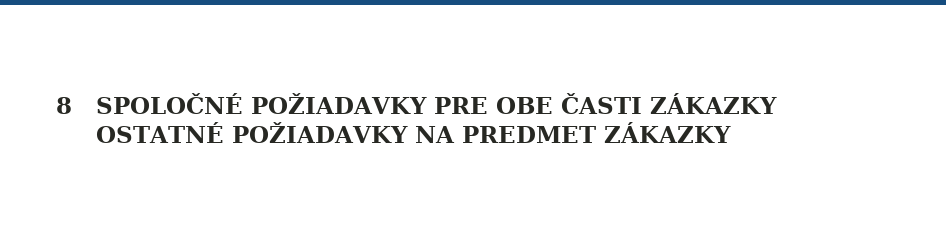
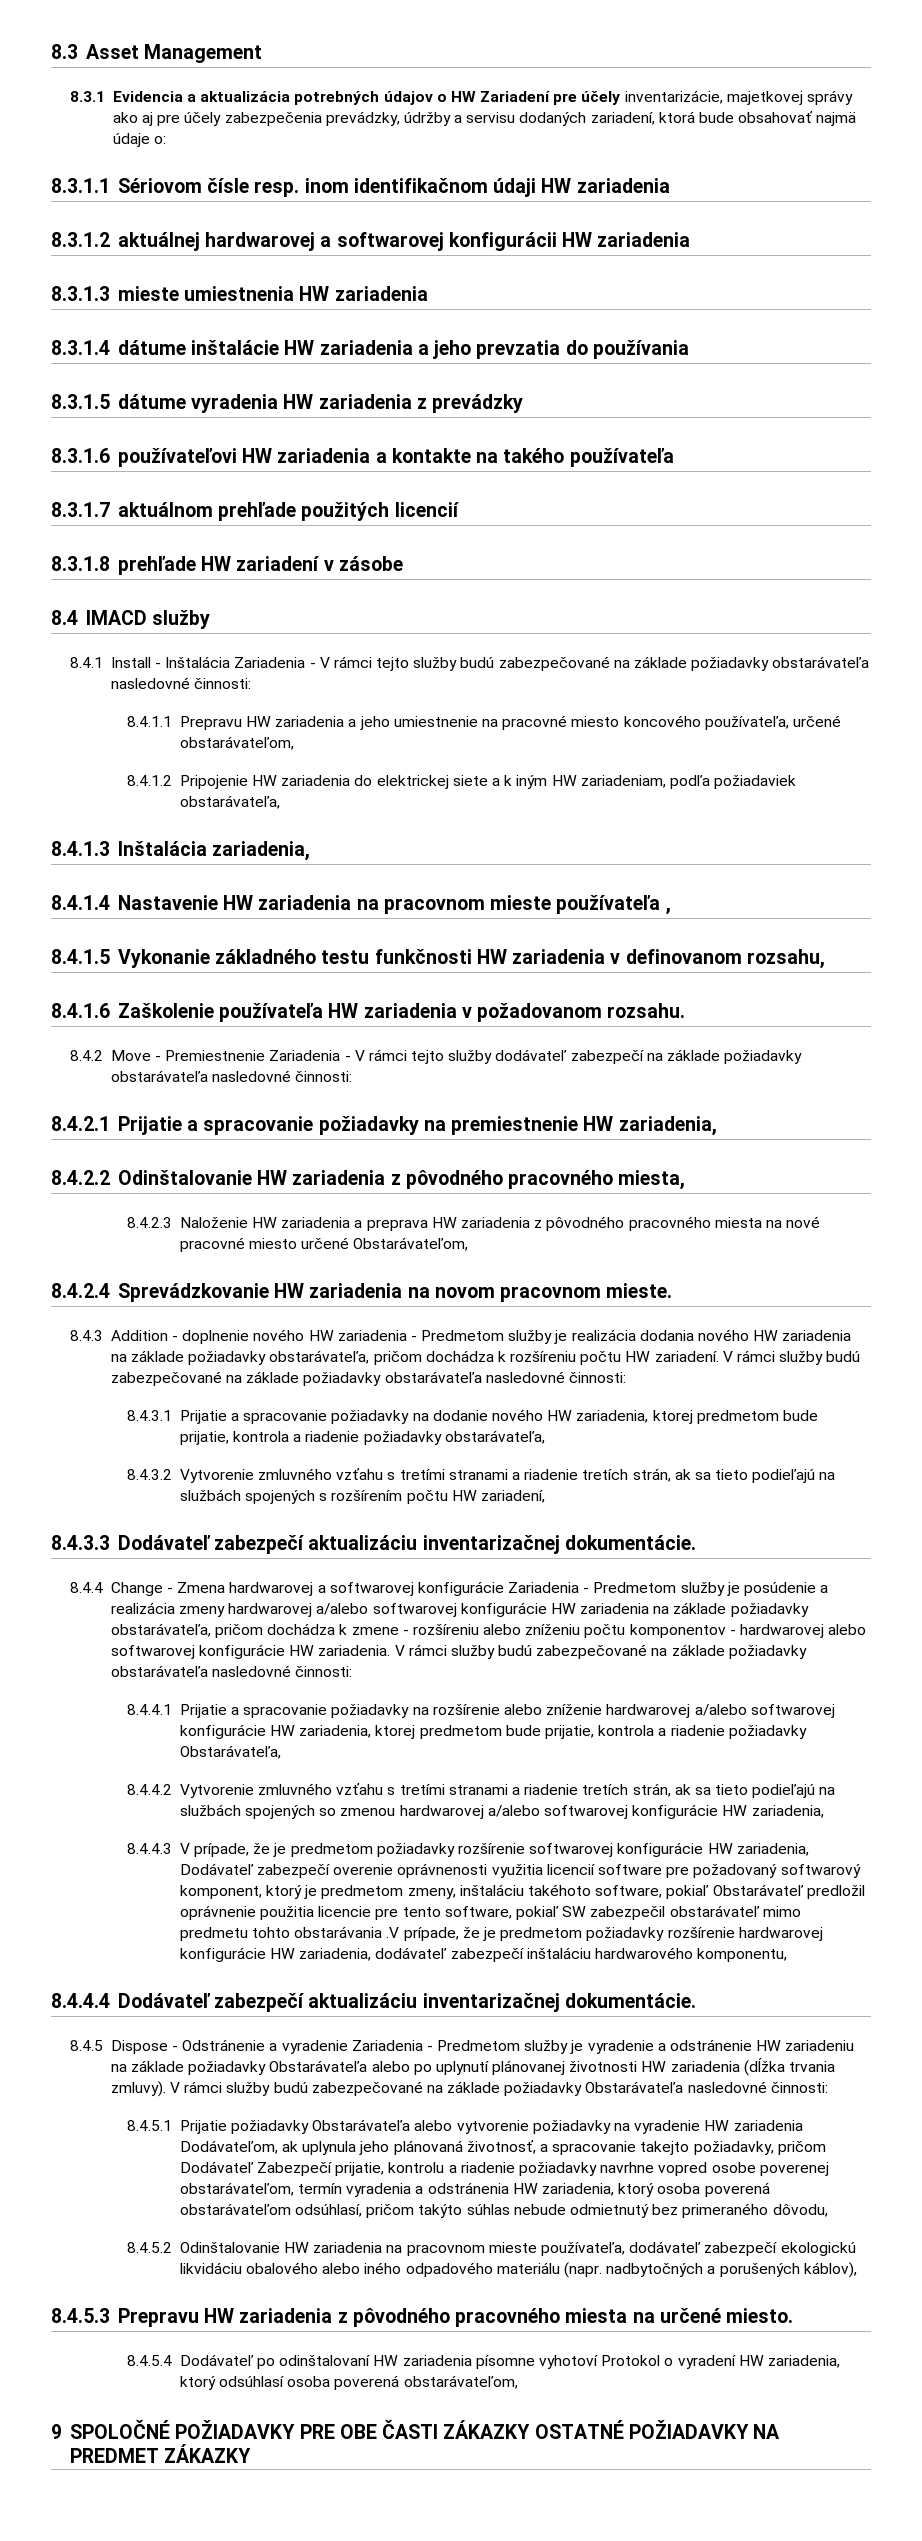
[56,97,72,114] 8 -> [51,44,263,63] [70,90,854,105] [112,111,857,126] [112,133,166,147] [51,178,670,197] [51,232,691,251] [51,286,428,301] [51,340,689,359] [51,394,524,413] [51,448,674,467] [51,502,459,521] [51,556,403,575] [51,610,211,629] [70,656,870,671] [110,677,251,689] [127,715,841,730] [179,736,294,750] [127,775,797,789] [179,795,280,809] [51,841,311,861] [51,895,671,915] [51,949,825,969] [51,1003,686,1022] [70,1049,803,1064] [110,1070,353,1082] [51,1116,717,1136] [51,1170,686,1190] [127,1216,821,1231] [179,1237,469,1252] [51,1283,673,1302] [70,1329,852,1344] [110,1350,861,1365] [110,1371,626,1386] [127,1409,818,1424] [179,1430,545,1445] [127,1468,836,1483] [179,1489,546,1504] [51,1535,696,1554] [70,1581,829,1596] [110,1602,809,1617] [110,1623,867,1638] [110,1644,807,1659] [110,1665,353,1677] [127,1704,835,1718] [179,1724,807,1739] [179,1745,281,1759] [127,1783,836,1798] [179,1804,824,1819] [127,1842,809,1857] [179,1863,861,1878] [179,1884,865,1899] [179,1905,801,1920] [179,1926,823,1941] [179,1947,788,1962] [51,1993,696,2012] [70,2039,855,2054] [110,2058,836,2076] [110,2081,828,2097] [127,2119,803,2134] [179,2140,826,2155] [179,2161,829,2176] [179,2182,770,2197] [179,2203,828,2218] [127,2241,856,2256] [179,2262,857,2278] [51,2308,794,2327] [127,2354,840,2369] [179,2375,518,2390] [51,2424,62,2439] 8.3 Asset Management // 8.3.1 Evidencia a aktualizácia potrebných údajov o HW Zariadení pre účely inventarizácie, majetkovej správy ako aj pre účely zabezpečenia prevádzky, údržby a servisu dodaných zariadení, ktorá bude obsahovať najmä údaje o: // 8.3.1.1 Sériovom čísle resp. inom identifikačnom údaji HW zariadenia // 8.3.1.2 aktuálnej hardwarovej a softwarovej konfigurácii HW zariadenia // 8.3.1.3 mieste umiestnenia HW zariadenia // 8.3.1.4 dátume inštalácie HW zariadenia a jeho prevzatia do používania // 8.3.1.5 dátume vyradenia HW zariadenia z prevádzky // 8.3.1.6 používateľovi HW zariadenia a kontakte na takého používateľa // 8.3.1.7 aktuálnom prehľade použitých licencií // 8.3.1.8 prehľade HW zariadení v zásobe // 8.4 IMACD služby // 8.4.1 Install - Inštalácia Zariadenia - V rámci tejto služby budú zabezpečované na základe požiadavky obstarávateľa nasledovné činnosti: // 8.4.1.1 Prepravu HW zariadenia a jeho umiestnenie na pracovné miesto koncového používateľa, určené obstarávateľom, // 8.4.1.2 Pripojenie HW zariadenia do elektrickej siete a k iným HW zariadeniam, podľa požiadaviek obstarávateľa, // 8.4.1.3 Inštalácia zariadenia, // 8.4.1.4 Nastavenie HW zariadenia na pracovnom mieste používateľa , // 8.4.1.5 Vykonanie základného testu funkčnosti HW zariadenia v definovanom rozsahu, // 8.4.1.6 Zaškolenie používateľa HW zariadenia v požadovanom rozsahu. // 8.4.2 Move - Premiestnenie Zariadenia - V rámci tejto služby dodávateľ zabezpečí na základe požiadavky obstarávateľa nasledovné činnosti: // 8.4.2.1 Prijatie a spracovanie požiadavky na premiestnenie HW zariadenia, // 8.4.2.2 Odinštalovanie HW zariadenia z pôvodného pracovného miesta, // 8.4.2.3 Naloženie HW zariadenia a preprava HW zariadenia z pôvodného pracovného miesta na nové pracovné miesto určené Obstarávateľom, // 8.4.2.4 Sprevádzkovanie HW zariadenia na novom pracovnom mieste. // 8.4.3 Addition - doplnenie nového HW zariadenia - Predmetom služby je realizácia dodania nového HW zariadenia na základe požiadavky obstarávateľa, pričom dochádza k rozšíreniu počtu HW zariadení. V rámci služby budú zabezpečované na základe požiadavky obstarávateľa nasledovné činnosti: // 8.4.3.1 Prijatie a spracovanie požiadavky na dodanie nového HW zariadenia, ktorej predmetom bude prijatie, kontrola a riadenie požiadavky obstarávateľa, // 8.4.3.2 Vytvorenie zmluvného vzťahu s tretími stranami a riadenie tretích strán, ak sa tieto podieľajú na službách spojených s rozšírením počtu HW zariadení, // 8.4.3.3 Dodávateľ zabezpečí aktualizáciu inventarizačnej dokumentácie. // 8.4.4 Change - Zmena hardwarovej a softwarovej konfigurácie Zariadenia - Predmetom služby je posúdenie a realizácia zmeny hardwarovej a/alebo softwarovej konfigurácie HW zariadenia na základe požiadavky obstarávateľa, pričom dochádza k zmene - rozšíreniu alebo zníženiu počtu komponentov - hardwarovej alebo softwarovej konfigurácie HW zariadenia. V rámci služby budú zabezpečované na základe požiadavky obstarávateľa nasledovné činnosti: // 8.4.4.1 Prijatie a spracovanie požiadavky na rozšírenie alebo zníženie hardwarovej a/alebo softwarovej konfigurácie HW zariadenia, ktorej predmetom bude prijatie, kontrola a riadenie požiadavky Obstarávateľa, // 8.4.4.2 Vytvorenie zmluvného vzťahu s tretími stranami a riadenie tretích strán, ak sa tieto podieľajú na službách spojených so zmenou hardwarovej a/alebo softwarovej konfigurácie HW zariadenia, // 8.4.4.3 V prípade, že je predmetom požiadavky rozšírenie softwarovej konfigurácie HW zariadenia, Dodávateľ zabezpečí overenie oprávnenosti využitia licencií software pre požadovaný softwarový komponent, ktorý je predmetom zmeny, inštaláciu takéhoto software, pokiaľ Obstarávateľ predložil oprávnenie použitia licencie pre tento software, pokiaľ SW zabezpečil obstarávateľ mimo predmetu tohto obstarávania .V prípade, že je predmetom požiadavky rozšírenie hardwarovej konfigurácie HW zariadenia, dodávateľ zabezpečí inštaláciu hardwarového komponentu, // 8.4.4.4 Dodávateľ zabezpečí aktualizáciu inventarizačnej dokumentácie. // 8.4.5 Dispose - Odstránenie a vyradenie Zariadenia - Predmetom služby je vyradenie a odstránenie HW zariadeniu na základe požiadavky Obstarávateľa alebo po uplynutí plánovanej životnosti HW zariadenia (dĺžka trvania zmluvy). V rámci služby budú zabezpečované na základe požiadavky Obstarávateľa nasledovné činnosti: // 8.4.5.1 Prijatie požiadavky Obstarávateľa alebo vytvorenie požiadavky na vyradenie HW zariadenia Dodávateľom, ak uplynula jeho plánovaná životnosť, a spracovanie takejto požiadavky, pričom Dodávateľ Zabezpečí prijatie, kontrolu a riadenie požiadavky navrhne vopred osobe poverenej obstarávateľom, termín vyradenia a odstránenia HW zariadenia, ktorý osoba poverená obstarávateľom odsúhlasí, pričom takýto súhlas nebude odmietnutý bez primeraného dôvodu, // 8.4.5.2 Odinštalovanie HW zariadenia na pracovnom mieste používateľa, dodávateľ zabezpečí ekologickú likvidáciu obalového alebo iného odpadového materiálu (napr. nadbytočných a porušených káblov), // 8.4.5.3 Prepravu HW zariadenia z pôvodného pracovného miesta na určené miesto. // 8.4.5.4 Dodávateľ po odinštalovaní HW zariadenia písomne vyhotoví Protokol o vyradení HW zariadenia, ktorý odsúhlasí osoba poverená obstarávateľom, // 9

